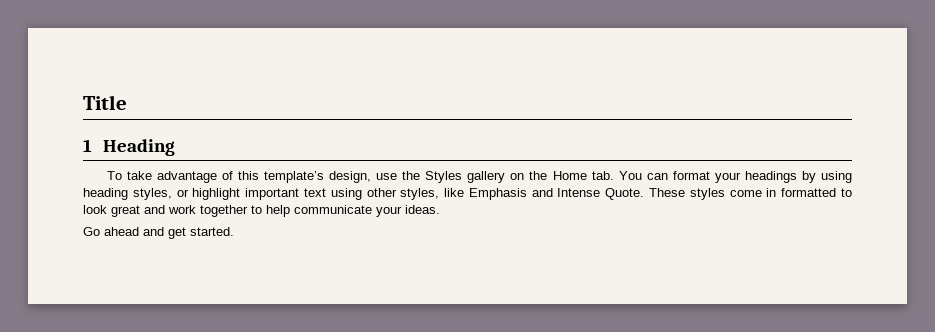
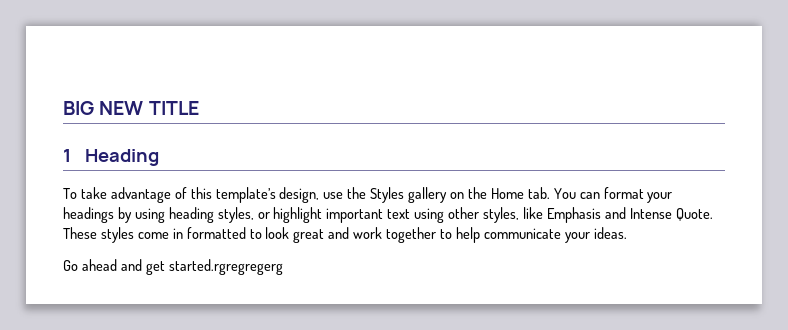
[83,95,127,110] Title -> [63,101,199,115] BIG NEW TITLE
[190,227,234,236] started. -> [168,259,283,275] started.rgregregerg

